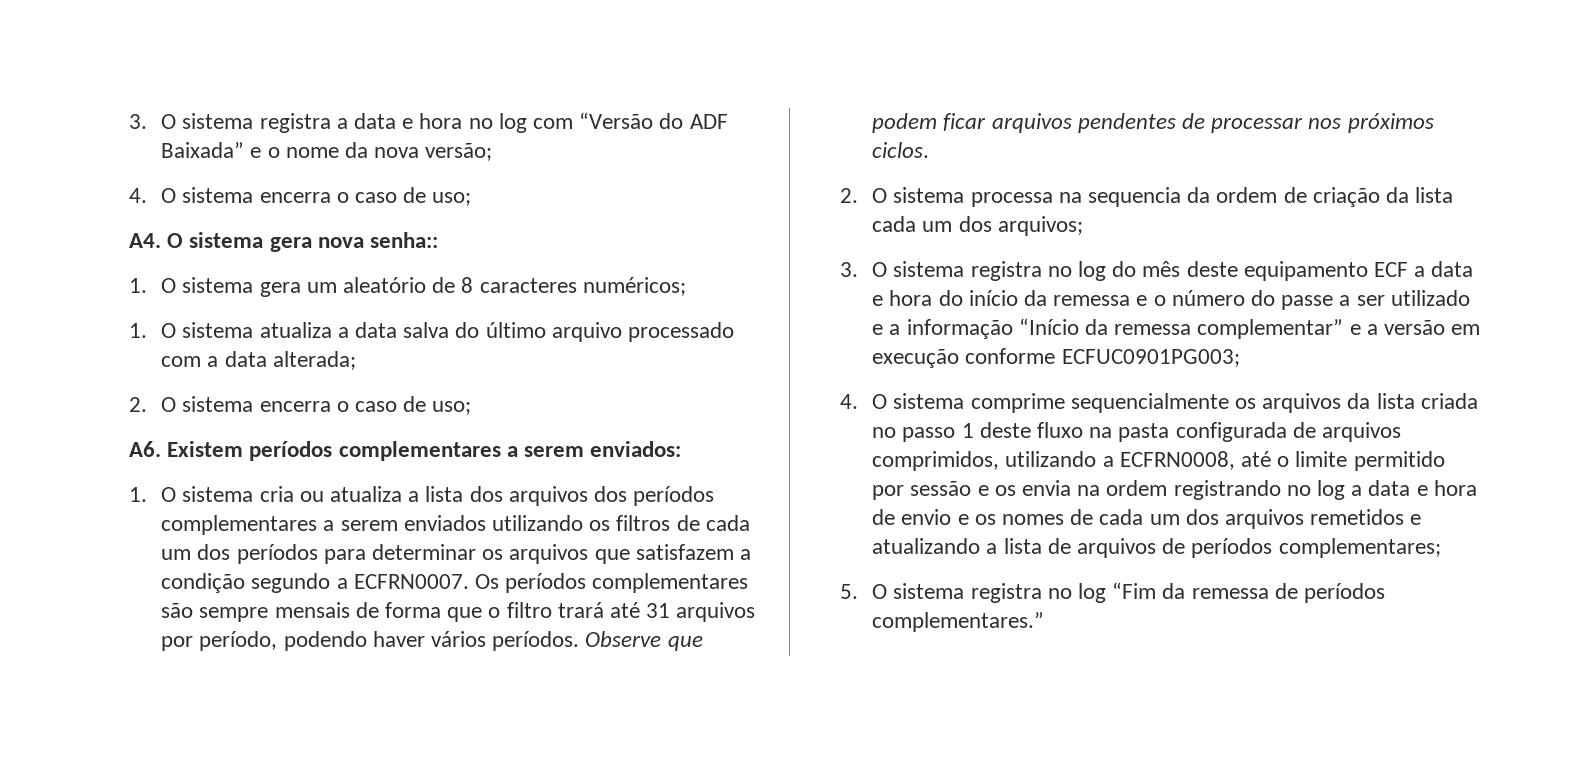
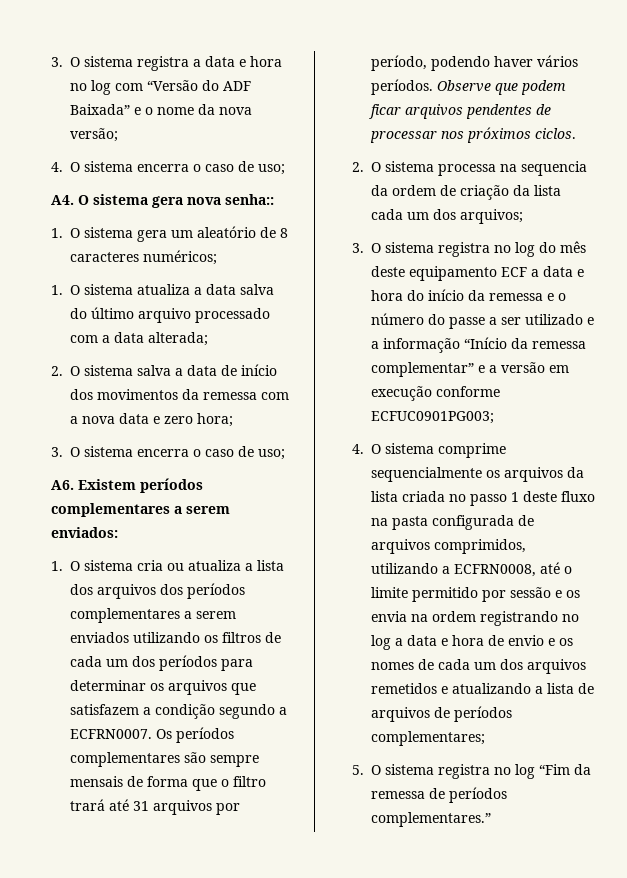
(254, 404) none -> [136,364,277,376] [69,389,289,400] [69,413,233,427] [50,446,133,457] salva a data de início dos movimentos da remessa com a nova data e zero hora; // 3. O sistema

